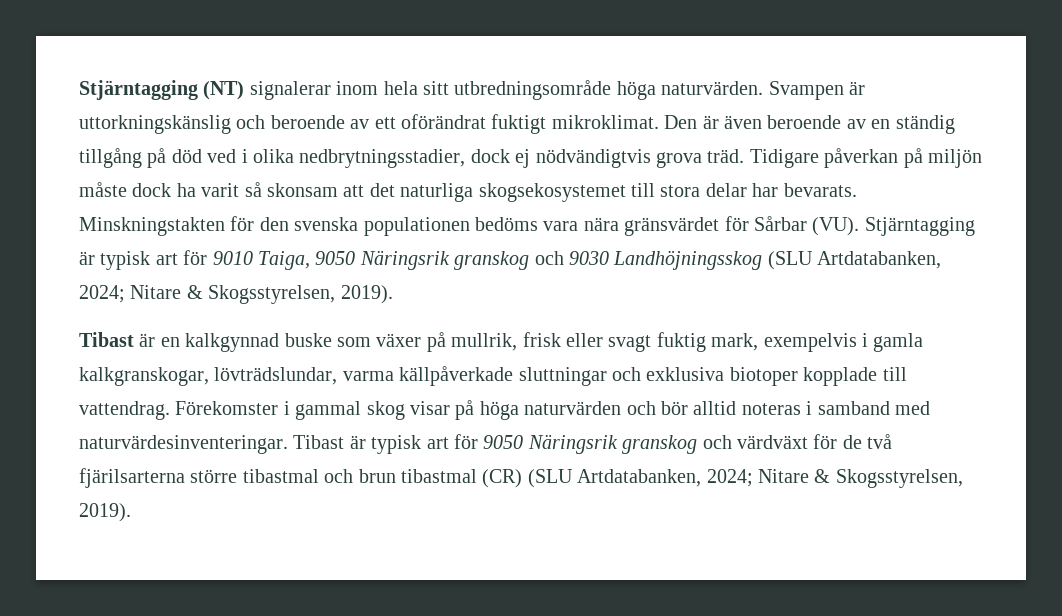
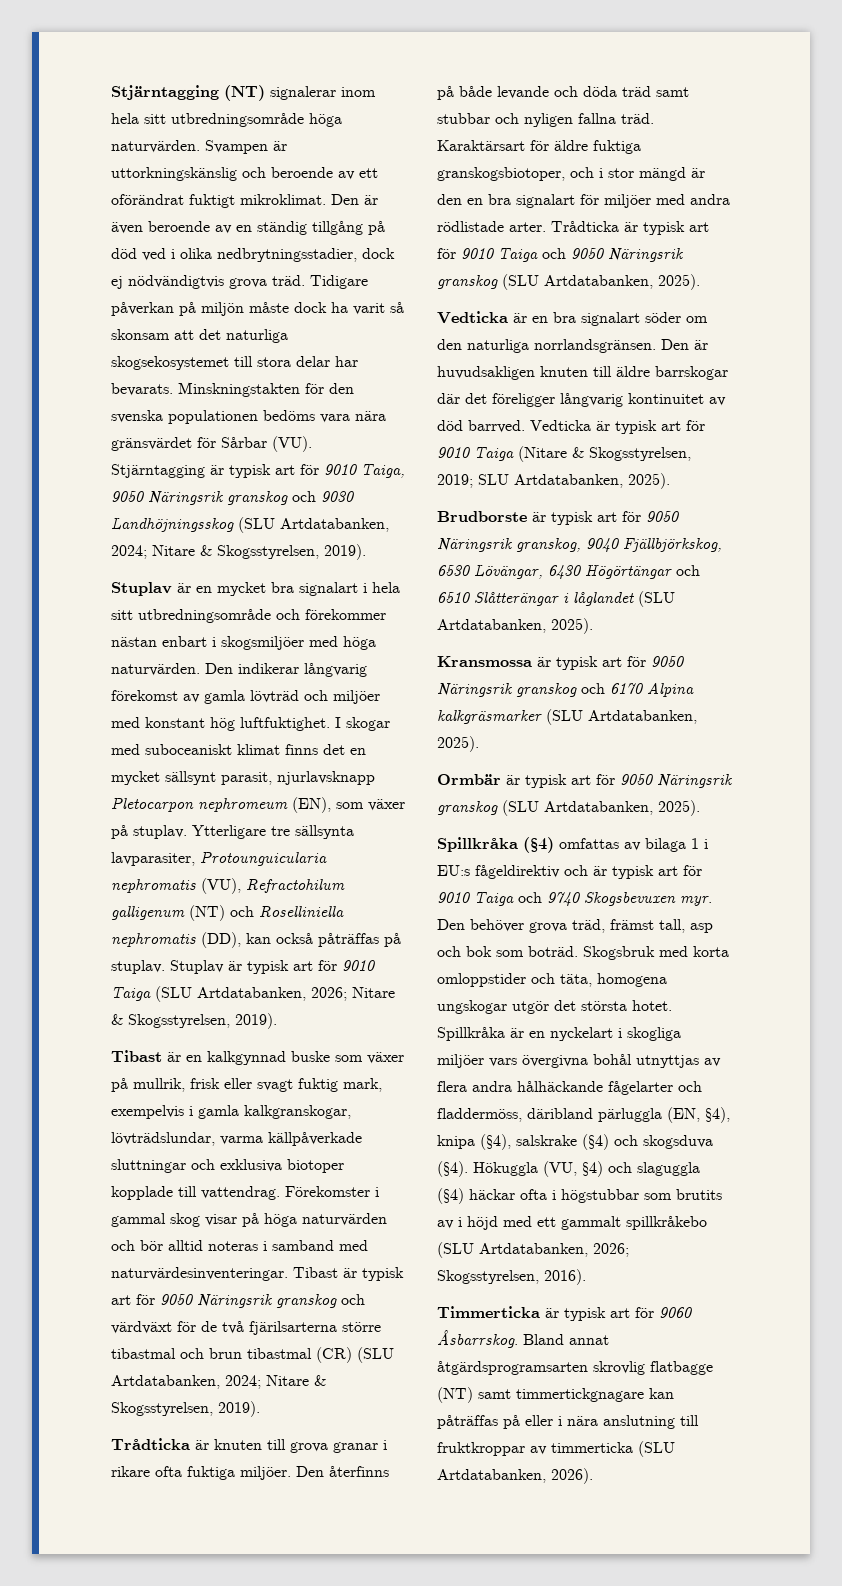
(393, 294) none -> [111,582,400,596] [111,609,386,623] [111,636,376,650] [111,663,367,677] [111,690,380,704] [111,717,390,731] [111,744,366,755] [111,771,375,785] [111,797,405,813] [111,825,354,839] [111,851,327,866] [111,878,345,894] [111,905,344,921] [111,932,401,948] [111,960,375,974] [111,986,395,1002] [111,1013,277,1029] // Stuplav är en mycket bra signalart i hela sitt utbredningsområde och förekommer nästan enbart i skogsmiljöer med höga naturvärden. Den indikerar långvarig förekomst av gamla lövträd och miljöer med konstant hög luftfuktighet. I skogar med suboceaniskt klimat finns det en mycket sällsynt parasit, njurlavsknapp Pletocarpon nephromeum (EN), som växer på stuplav. Ytterligare tre sällsynta lavparasiter, Protounguicularia nephromatis (VU), Refractohilum galligenum (NT) och Roselliniella nephromatis (DD), kan också påträffas på stuplav. Stuplav är typisk art för 9010 Taiga (SLU Artdatabanken, 2026; Nitare & Skogsstyrelsen, 2019).
(131, 512) none -> [111,1438,387,1453] [111,1466,389,1480] [437,86,689,100] [437,113,654,127] [437,140,641,154] [437,167,705,181] [437,194,730,208] [437,221,709,235] [437,248,684,262] [437,274,700,290] [437,311,708,326] [437,339,708,353] [437,366,728,380] [437,393,726,407] [437,420,705,434] [437,446,691,462] [437,473,670,489] [437,511,679,525] [437,538,722,552] [437,565,700,579] [437,591,675,607] [437,618,593,634] [437,656,684,670] [437,682,694,697] [437,709,697,725] [437,736,479,752] [437,774,733,788] [437,800,700,816] [437,837,708,853] [437,865,702,879] [437,892,712,906] [437,919,713,933] [437,946,729,960] [437,973,667,987] [437,1000,672,1014] [437,1027,681,1041] [437,1054,721,1068] [437,1081,702,1095] [437,1107,730,1123] [437,1134,713,1150] [437,1161,700,1177] [437,1188,722,1204] [437,1216,707,1230] [437,1242,629,1258] [437,1269,586,1285] [437,1306,692,1321] [437,1330,609,1348] [437,1361,713,1375] [437,1387,674,1403] [437,1415,699,1429] [437,1441,675,1457] [437,1468,593,1484] // Trådticka är knuten till grova granar i rikare ofta fuktiga miljöer. Den återfinns på både levande och döda träd samt stubbar och nyligen fallna träd. Karaktärsart för äldre fuktiga granskogsbiotoper, och i stor mängd är den en bra signalart för miljöer med andra rödlistade arter. Trådticka är typisk art för 9010 Taiga och 9050 Näringsrik granskog (SLU Artdatabanken, 2025). // Vedticka är en bra signalart söder om den naturliga norrlandsgränsen. Den är huvudsakligen knuten till äldre barrskogar där det föreligger långvarig kontinuitet av död barrved. Vedticka är typisk art för 9010 Taiga (Nitare & Skogsstyrelsen, 2019; SLU Artdatabanken, 2025). // Brudborste är typisk art för 9050 Näringsrik granskog, 9040 Fjällbjörkskog, 6530 Lövängar, 6430 Högörtängar och 6510 Slåtterängar i låglandet (SLU Artdatabanken, 2025). // Kransmossa är typisk art för 9050 Näringsrik granskog och 6170 Alpina kalkgräsmarker (SLU Artdatabanken, 2025). // Ormbär är typisk art för 9050 Näringsrik granskog (SLU Artdatabanken, 2025). // Spillkråka (§4) omfattas av bilaga 1 i EU:s fågeldirektiv och är typisk art för 9010 Taiga och 9740 Skogsbevuxen myr. Den behöver grova träd, främst tall, asp och bok som boträd. Skogsbruk med korta omloppstider och täta, homogena ungskogar utgör det största hotet. Spillkråka är en nyckelart i skogliga miljöer vars övergivna bohål utnyttjas av flera andra hålhäckande fågelarter och fladdermöss, däribland pärluggla (EN, §4), knipa (§4), salskrake (§4) och skogsduva (§4). Hökuggla (VU, §4) och slaguggla (§4) häckar ofta i högstubbar som brutits av i höjd med ett gammalt spillkråkebo (SLU Artdatabanken, 2026; Skogsstyrelsen, 2016). // Timmerticka är typisk art för 9060 Åsbarrskog. Bland annat åtgärdsprogramsarten skrovlig flatbagge (NT) samt timmertickgnagare kan påträffas på eller i nära anslutning till fruktkroppar av timmerticka (SLU Artdatabanken, 2026).

